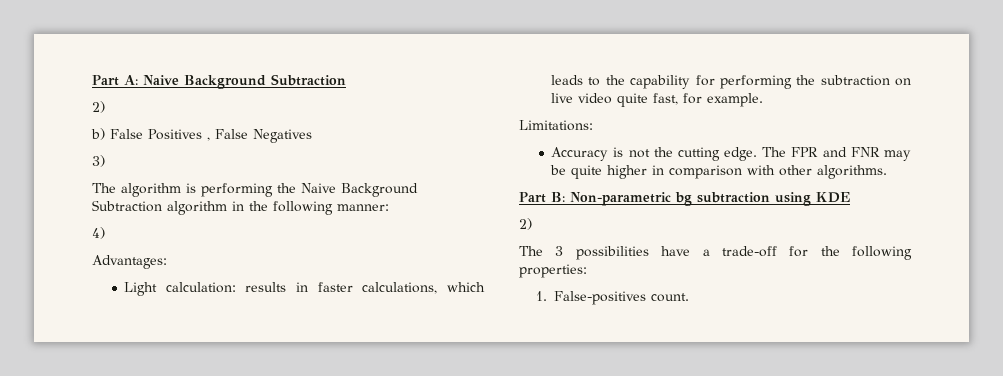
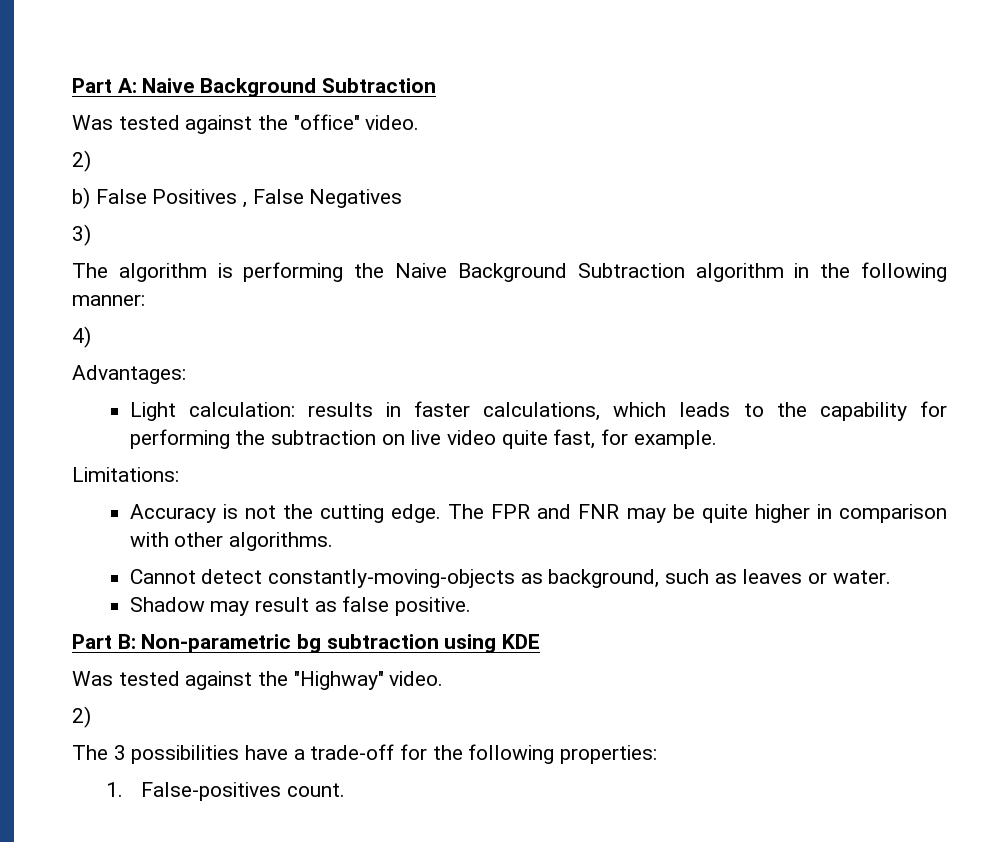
(346, 80) none -> [72,114,420,134] // Was tested against the "office" video.
(888, 172) none -> [129,569,891,588] [129,596,471,616] // Cannot detect constantly-moving-objects as background, such as leaves or water. // Shadow may result as false positive.
(850, 197) none -> [72,671,444,690] // Was tested against the "Highway" video.

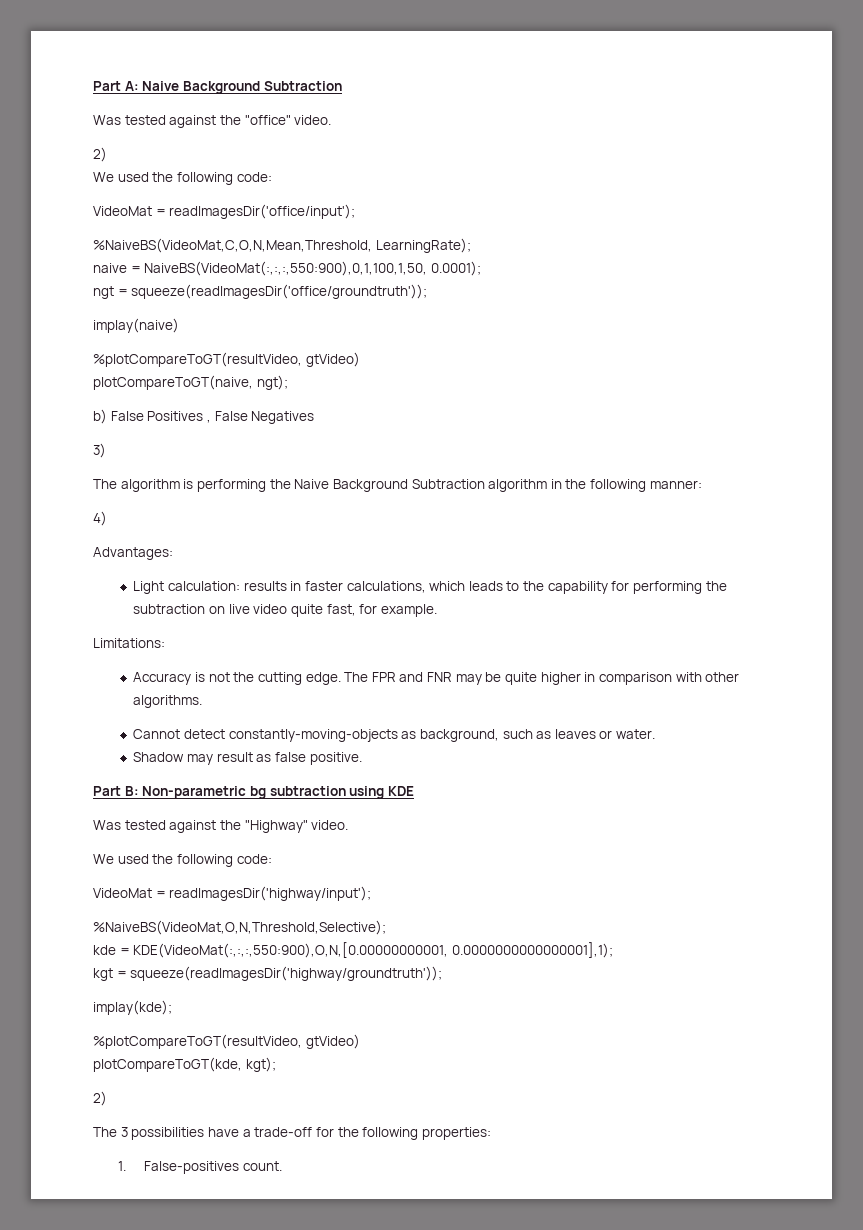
(91, 161) none -> [93,172,272,185] [93,204,356,219] [93,238,471,253] [93,261,481,276] [93,284,428,299] [93,318,179,333] [93,352,360,367] [93,375,288,390] // We used the following code: // VideoMat = readImagesDir('office/input'); // %NaiveBS(VideoMat,C,O,N,Mean,Threshold, LearningRate); // naive = NaiveBS(VideoMat(:,:,:,550:900),0,1,100,1,50, 0.0001); // ngt = squeeze(readImagesDir('office/groundtruth')); // implay(naive) // %plotCompareToGT(resultVideo, gtVideo) // plotCompareToGT(naive, ngt);
(444, 678) none -> [93,854,272,867] [93,886,372,901] [93,920,386,935] [93,942,613,958] [93,966,443,981] [93,1000,172,1015] [93,1034,360,1049] [93,1057,276,1072] // We used the following code: // VideoMat = readImagesDir('highway/input'); // %NaiveBS(VideoMat,O,N,Threshold,Selective); // kde = KDE(VideoMat(:,:,:,550:900),O,N,[0.00000000001, 0.0000000000000001],1); // kgt = squeeze(readImagesDir('highway/groundtruth')); // implay(kde); // %plotCompareToGT(resultVideo, gtVideo) // plotCompareToGT(kde, kgt);

